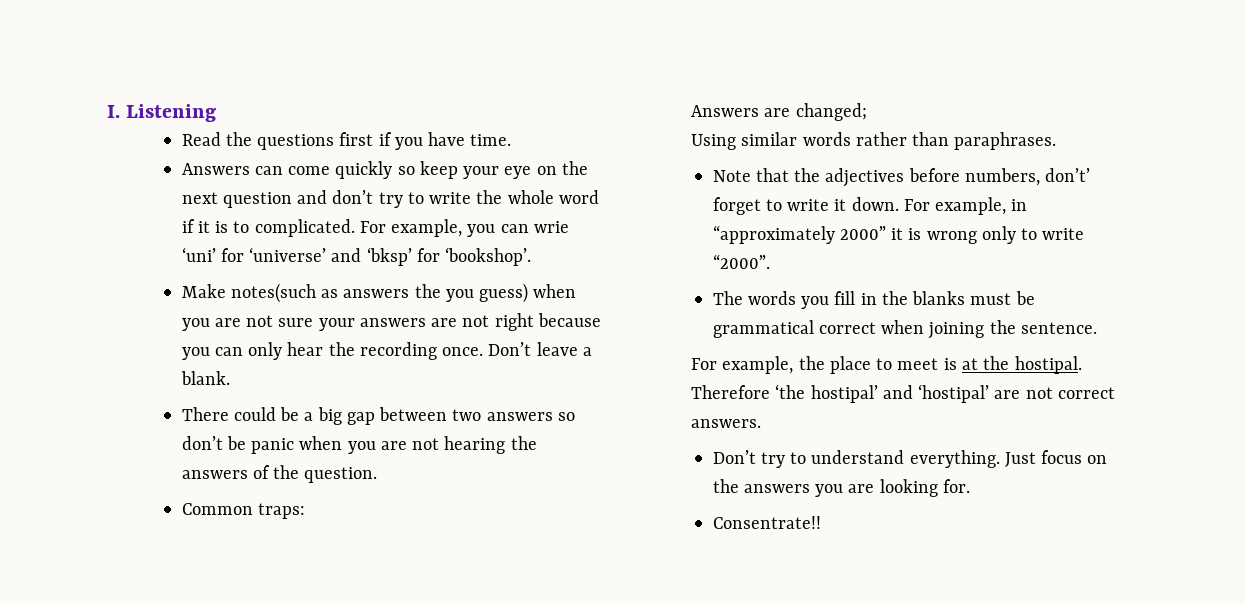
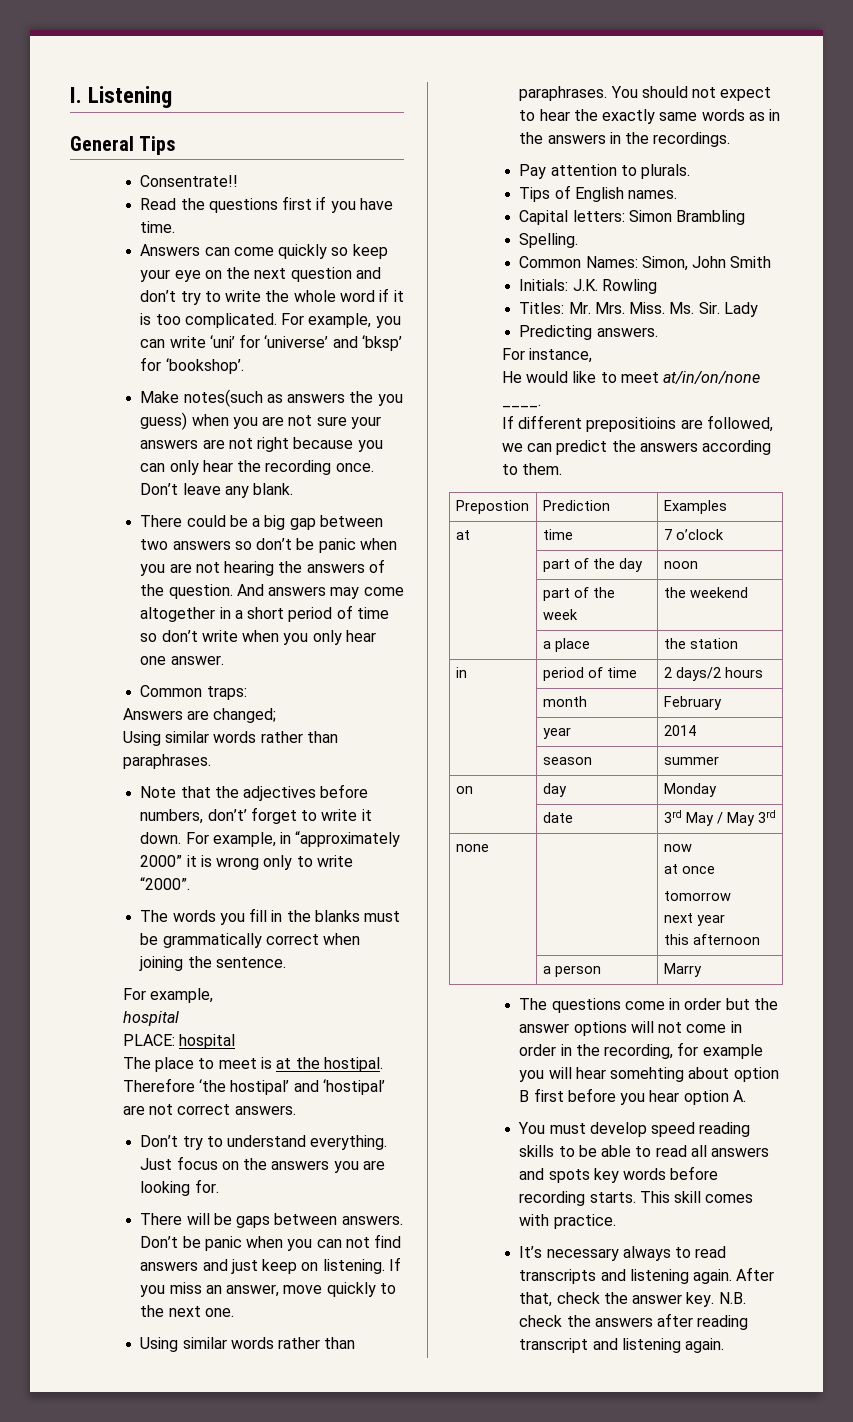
(217, 113) none -> [70,136,177,155] [140,175,239,187] // General Tips // Consentrate!!
[233,221,250,233] to -> [155,314,181,325] too
[533,221,569,233] wrie -> [169,336,206,348] write
[582,347,592,356] a -> [224,486,249,498] any
(378, 475) none -> [236,584,404,599] [140,605,390,622] [140,630,377,645] [140,655,224,665] And answers may come altogether in a short period of time so don’t write when you only hear one answer.
[712,320,814,338] grammatical -> [162,933,262,948] grammatically
[798,356,825,370] the -> [122,1011,179,1026] [122,1034,235,1049] [122,1057,151,1069] // hospital // PLACE: hospital // The
[712,516,821,529] Consentrate!! -> [140,1213,403,1228] [140,1234,402,1251] [140,1257,402,1274] [140,1282,397,1297] [140,1305,234,1317] [140,1337,356,1352] [519,86,772,101] [519,109,781,124] [519,132,731,147] [519,164,691,179] [519,185,678,202] [519,210,746,225] [519,233,579,248] [519,256,772,271] [519,279,657,294] [519,302,759,317] [519,325,658,340] [501,348,592,363] [501,371,761,384] [501,404,541,408] [501,415,773,432] [501,440,772,455] [501,463,562,475] [455,500,529,514] [542,500,610,511] [663,500,727,514] [455,530,470,540] [542,529,573,540] [663,529,724,540] [542,558,643,572] [663,561,698,569] [542,587,615,601] [542,609,578,620] [663,587,748,598] [542,638,590,652] [663,638,738,649] [455,667,467,678] [542,667,637,681] [663,667,763,681] [542,696,587,707] [663,696,722,710] [542,727,571,739] [663,725,696,736] [542,757,592,765] [663,756,719,765] [455,786,473,794] [542,783,567,797] [663,783,717,797] [542,812,573,823] [663,810,776,826] [455,844,489,852] [663,844,692,852] [663,864,715,874] [663,891,731,901] [663,913,725,926] [663,934,760,945] [542,965,601,977] [663,963,702,977] [519,998,779,1013] [519,1021,742,1036] [519,1042,763,1059] [519,1067,779,1082] [519,1088,747,1105] [518,1122,751,1137] [519,1145,770,1157] [519,1166,719,1183] [519,1191,754,1206] [519,1214,616,1229] [519,1246,727,1261] [519,1267,775,1284] [519,1292,746,1307] [519,1313,749,1330] [519,1338,725,1353] There will be gaps between answers. Don’t be panic when you can not find answers and just keep on listening. If you miss an answer, move quickly to the next one. // Using similar words rather than paraphrases. You should not expect to hear the exactly same words as in the answers in the recordings. // Pay attention to plurals. // Tips of English names. // Capital letters: Simon Brambling // Spelling. // Common Names: Simon, John Smith // Initials: J.K. Rowling // Titles: Mr. Mrs. Miss. Ms. Sir. Lady // Predicting answers. // For instance, // He would like to meet at/in/on/none ____. // If different prepositioins are followed, we can predict the answers according to them. // Prepostion | Prediction | Examples // at | time | 7 o’clock // | part of the day | noon // | part of the week | the weekend // | a place | the station // in | period of time | 2 days/2 hours // | month | February // | year | 2014 // | season | summer // on | day | Monday // | date | 3rd May / May 3rd // none | | now // at once // tomorrow // next year // this afternoon // | a person | Marry // The questions come in order but the answer options will not come in order in the recording, for example you will hear somehting about option B first before you hear option A. // You must develop speed reading skills to be able to read all answers and spots key words before recording starts. This skill comes with practice. // It’s necessary always to read transcripts and listening again. After that, check the answer key. N.B. check the answers after reading transcript and listening again.

